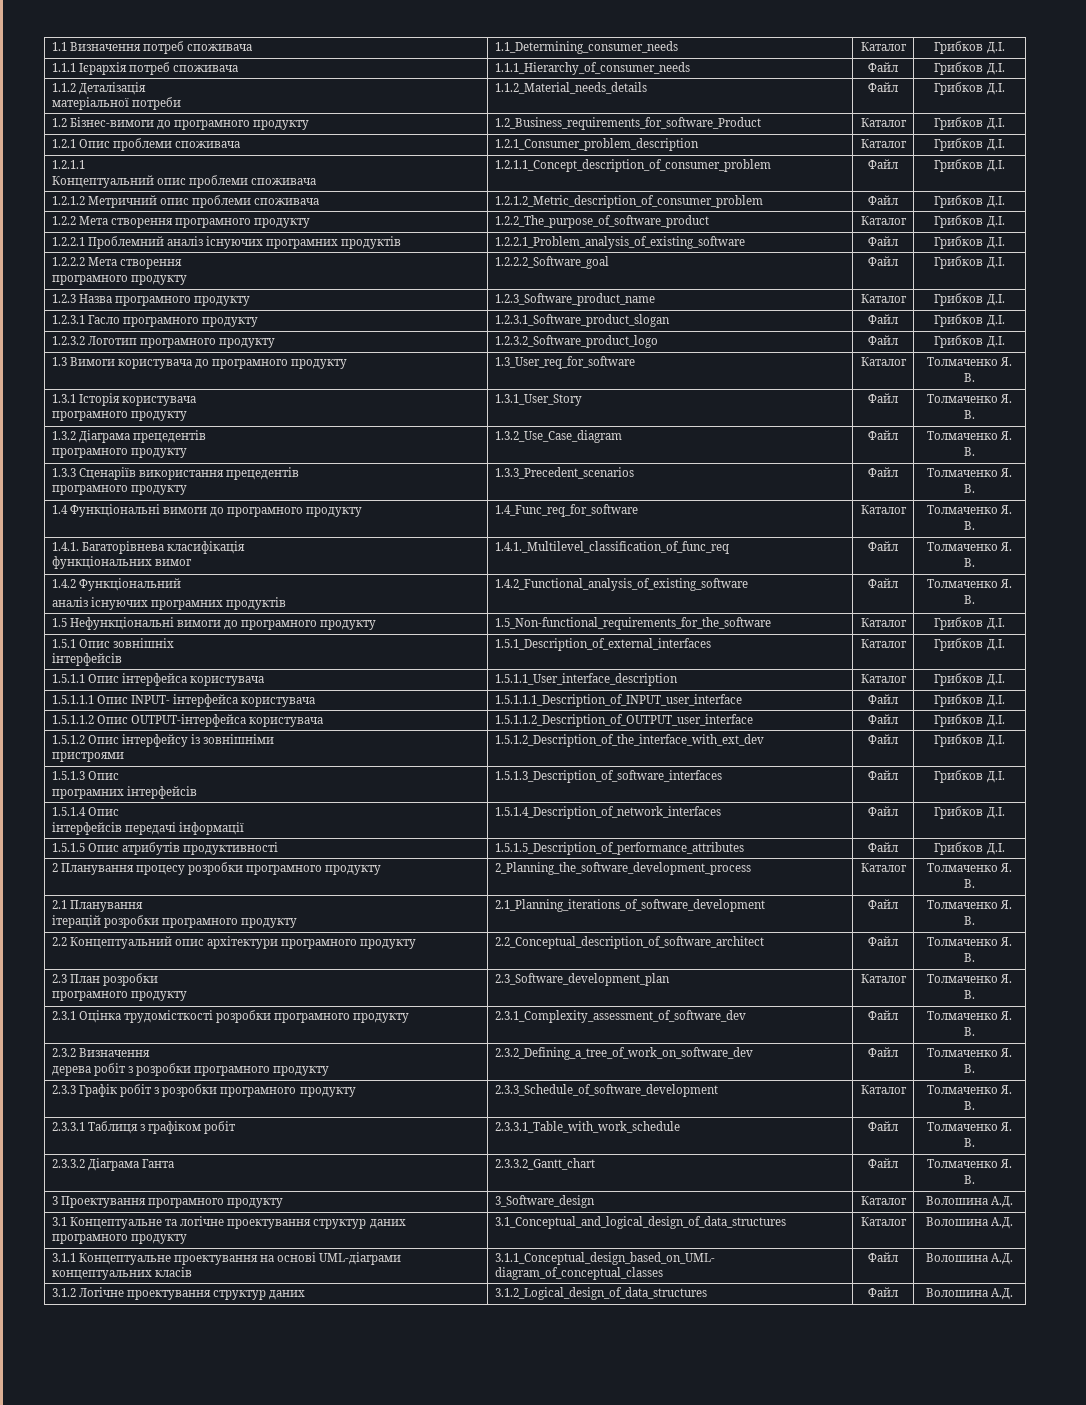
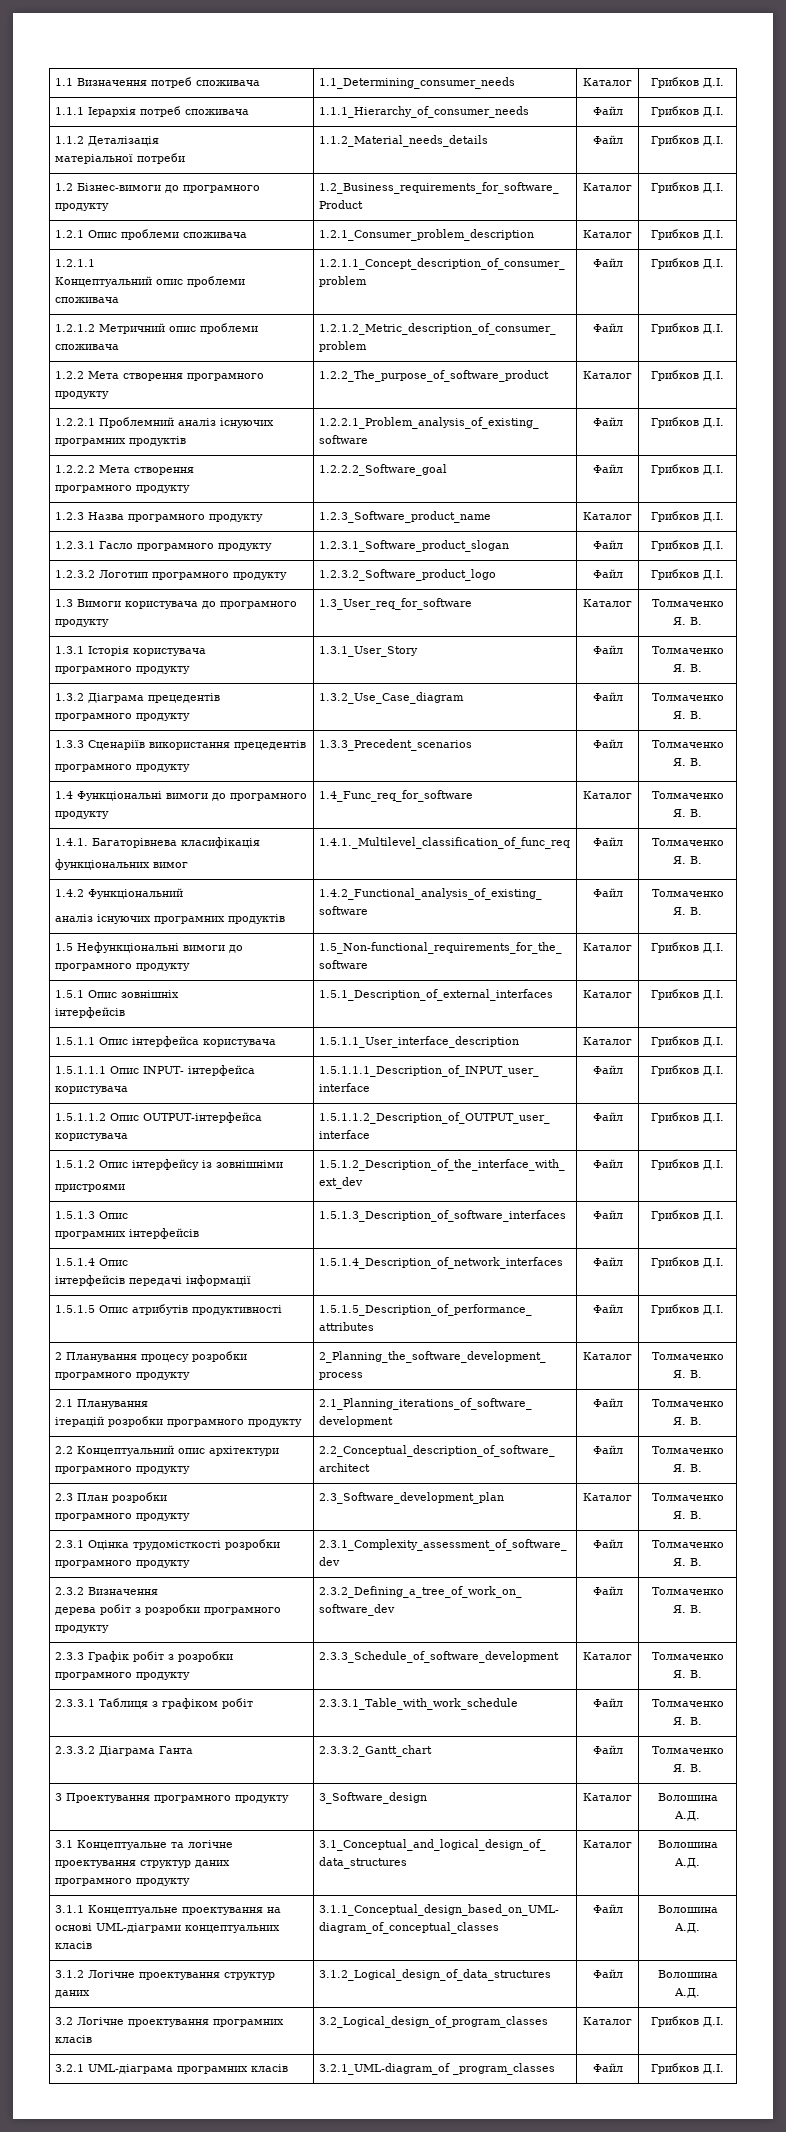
(1014, 1294) none -> [55,2017,285,2027] [55,2035,93,2043] [319,2016,549,2028] [583,2017,632,2025] [651,2016,724,2027] [55,2064,289,2074] [319,2063,556,2075] [592,2063,623,2072] [651,2063,724,2074] // 3.2 Логічне проектування програмних класів | 3.2_Logical_design_of_program_classes | Каталог | Грибков Д.І. // 3.2.1 UML-діаграма програмних класів | 3.2.1_UML-diagram_of _program_classes | Файл | Грибков Д.І.

